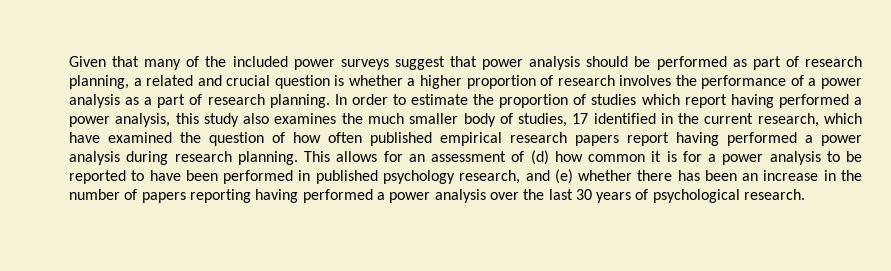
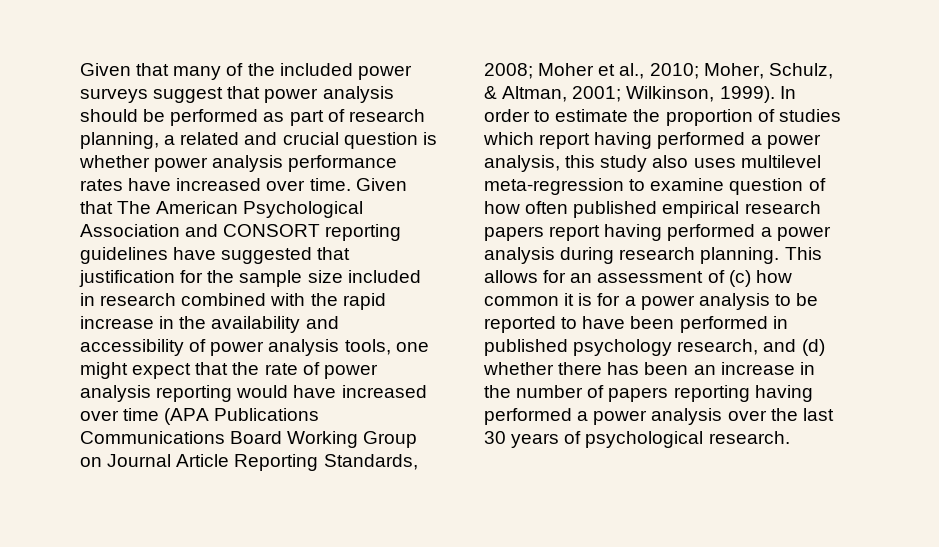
[407,75,862,89] [69,94,330,108] a higher proportion of research involves the performance of a power analysis as a part of research planning. -> [154,155,398,172] [80,178,407,191] [80,201,364,218] [80,224,402,241] [80,247,351,264] [79,270,421,287] [80,293,386,310] [80,316,339,333] [80,339,429,356] [80,362,378,379] [80,385,427,402] [80,408,320,425] [80,431,418,448] [80,454,418,471] [484,63,833,79] [484,86,775,103] power analysis performance rates have increased over time. Given that The American Psychological Association and CONSORT reporting guidelines have suggested that justification for the sample size included in research combined with the rapid increase in the availability and accessibility of power analysis tools, one might expect that the rate of power analysis reporting would have increased over time (APA Publications Communications Board Working Group on Journal Article Reporting Standards, 2008; Moher et al., 2010; Moher, Schulz, & Altman, 2001; Wilkinson, 1999).
[274,113,863,127] [69,132,201,143] examines the much smaller body of studies, 17 identified in the current research, which have examined the -> [693,155,821,168] [484,178,725,195] uses multilevel meta-regression to examine
[530,150,549,165] (d) -> [728,270,751,287] (c)
[554,169,573,184] (e) -> [801,339,825,356] (d)

